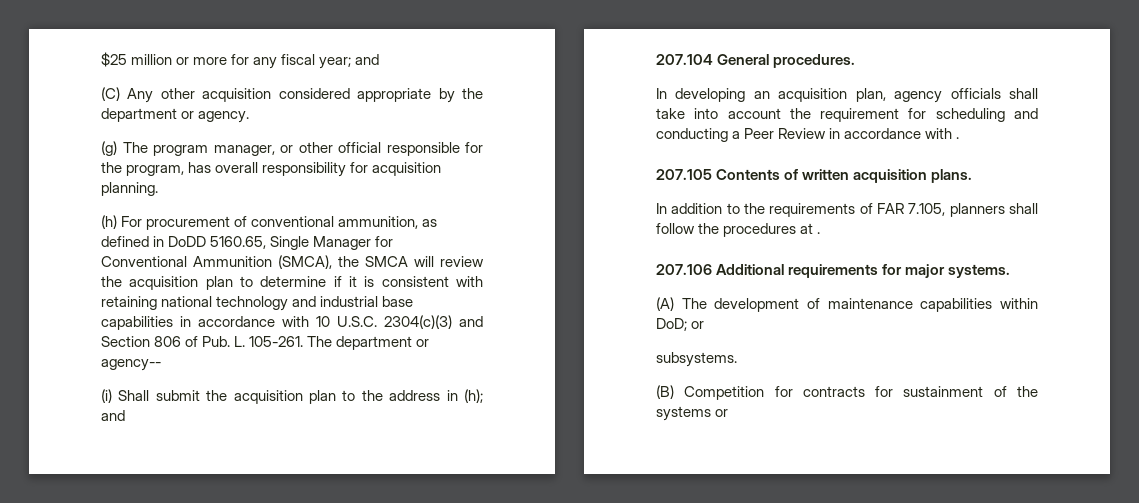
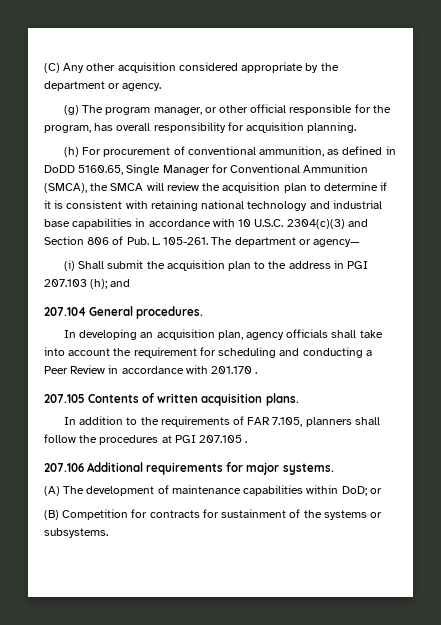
[101,52,380,69] $25 million or more for any fiscal year; and // -> (44, 68) none
[101,359,161,371] agency-- -> [313,239,361,247] agency—
(458, 395) none -> [347,261,369,269] [44,279,87,287] PGI 207.103
(953, 133) none -> [211,366,253,374] 201.170
(814, 228) none -> [174,435,243,443] PGI 207.105
[656,352,737,367] // subsystems. -> (382, 491) none
(729, 413) none -> [44,528,108,538] subsystems.

